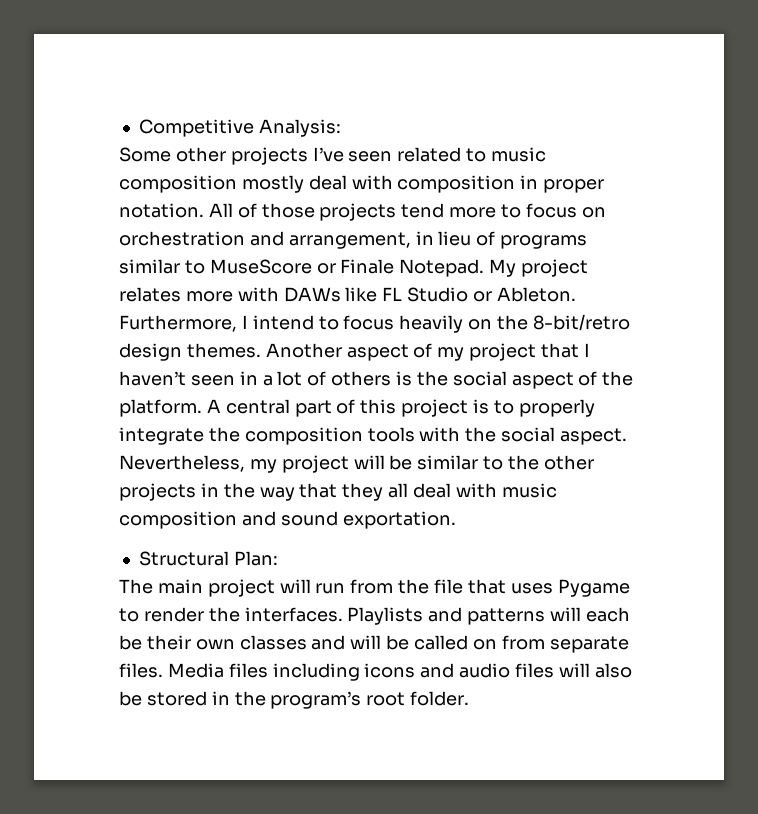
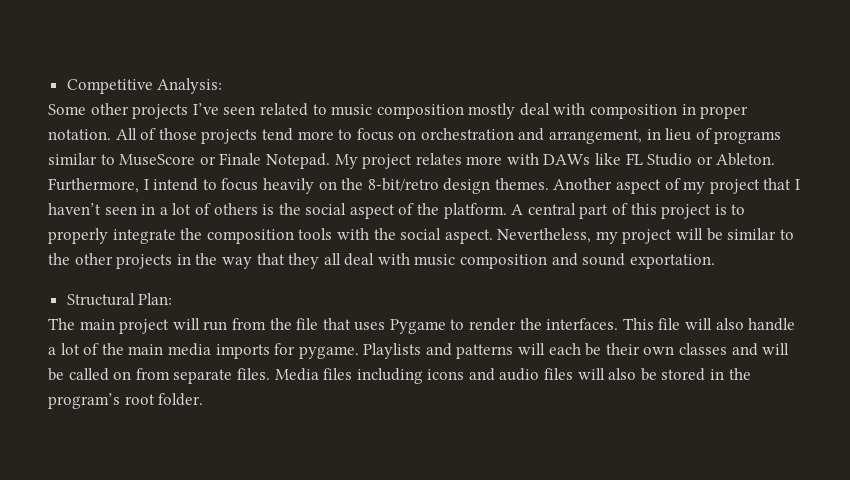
(343, 614) none -> [622,318,796,331] [48,343,359,359] This file will also handle a lot of the main media imports for pygame.

